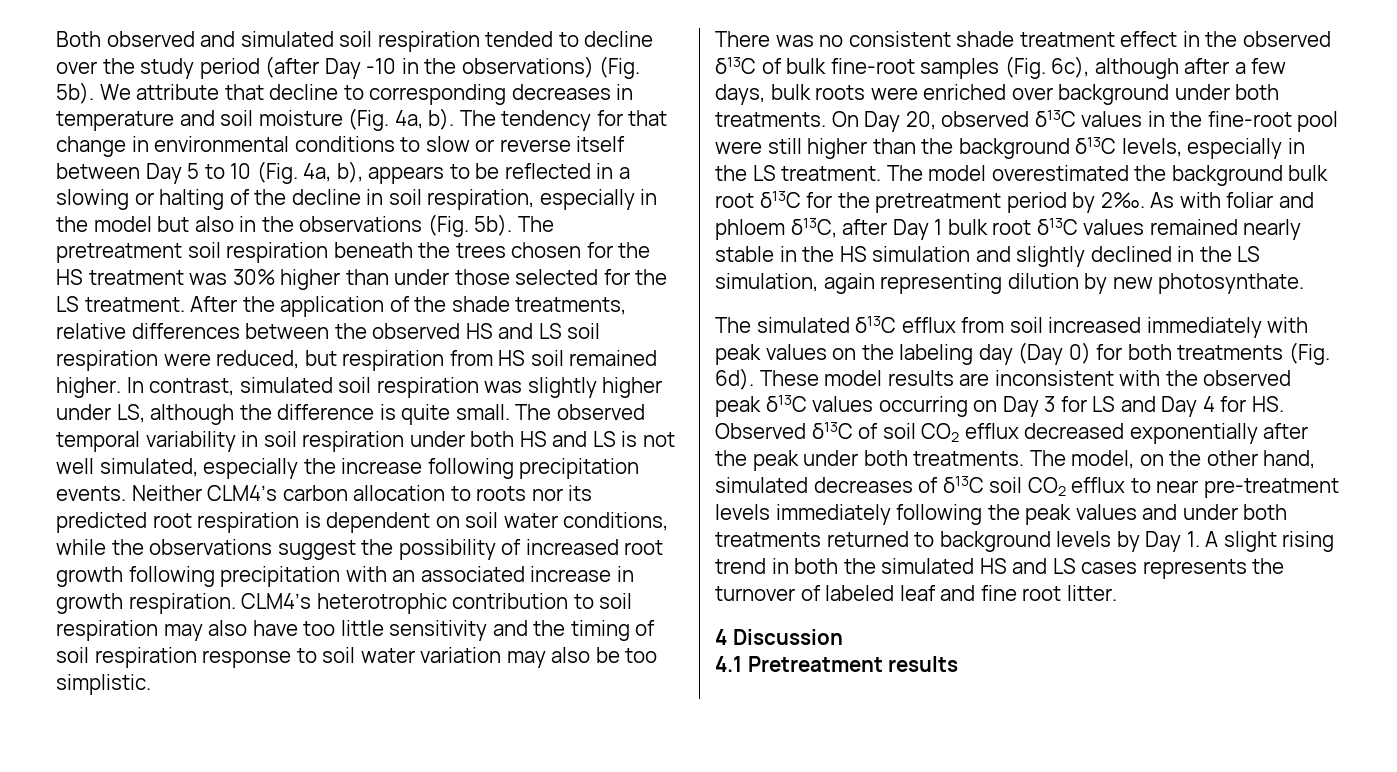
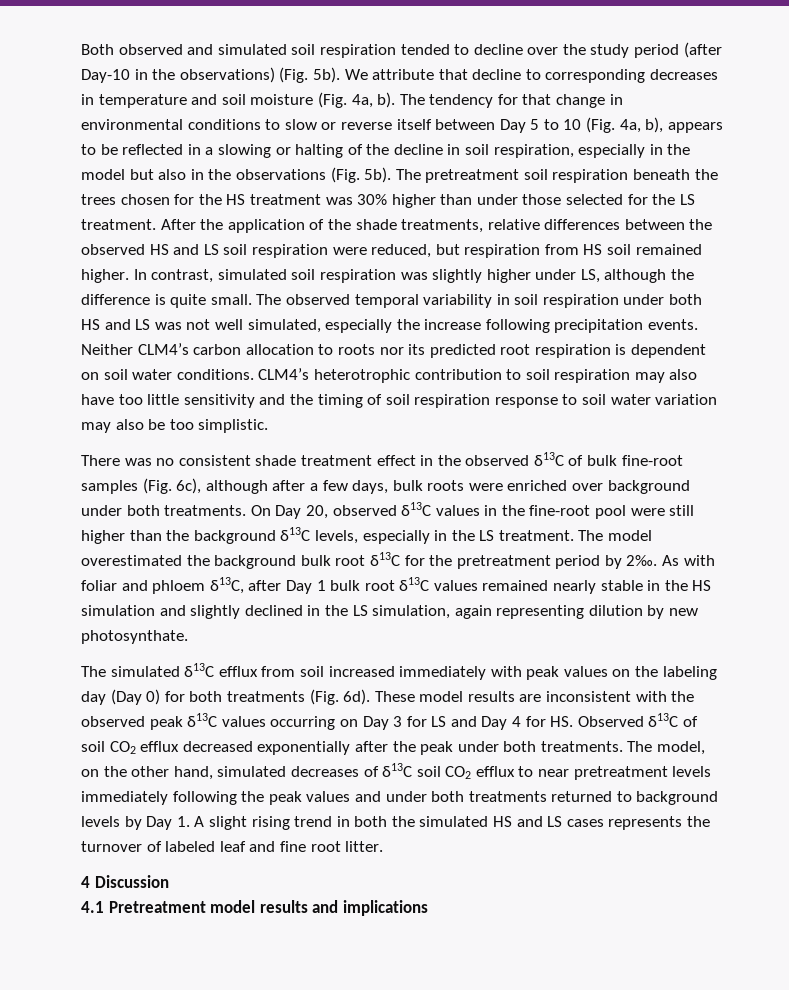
[324,58,397,79] Day -10 -> [81,69,130,83] Day-10
[621,431,638,447] is -> [154,322,182,330] was
[563,512,669,531] [56,539,664,560] [56,566,634,587] [56,593,236,614] conditions, while the observations suggest the possibility of increased root growth following precipitation with an associated increase in growth respiration. -> [176,369,254,380] conditions.
[1203,478,1339,498] pre-treatment -> [573,766,668,780] pretreatment
[888,656,959,672] results -> [210,900,428,916] model results and implications

